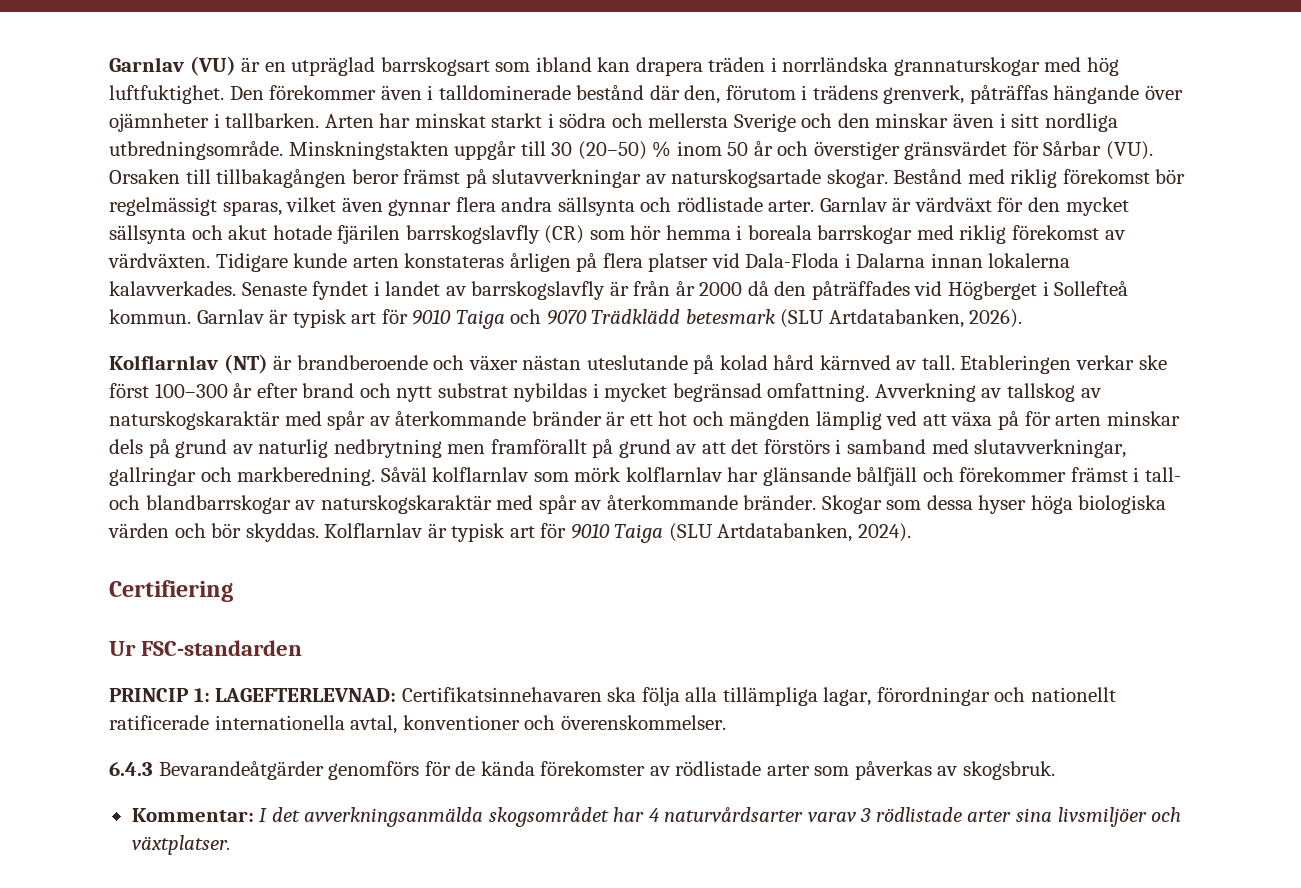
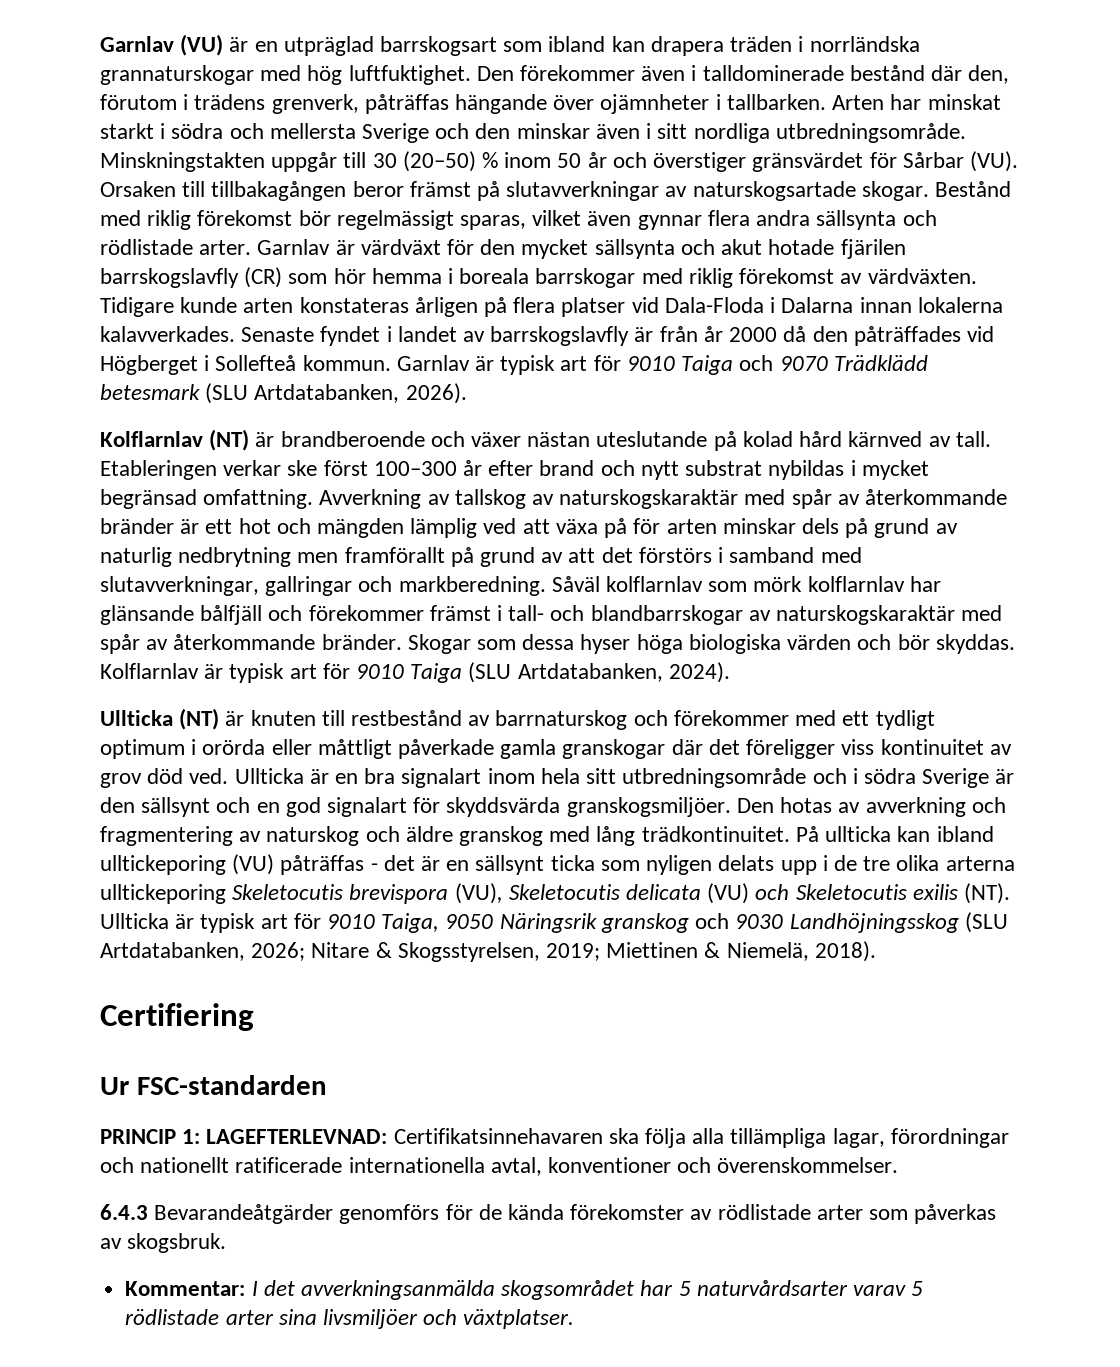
(911, 532) none -> [100,708,935,730] [100,739,1012,759] [100,768,1015,788] [100,797,1006,817] [100,826,994,846] [100,854,1015,875] [100,883,1011,904] [100,912,1008,933] [100,941,876,962] // Ullticka (NT) är knuten till restbestånd av barrnaturskog och förekommer med ett tydligt optimum i orörda eller måttligt påverkade gamla granskogar där det föreligger viss kontinuitet av grov död ved. Ullticka är en bra signalart inom hela sitt utbredningsområde och i södra Sverige är den sällsynt och en god signalart för skyddsvärda granskogsmiljöer. Den hotas av avverkning och fragmentering av naturskog och äldre granskog med lång trädkontinuitet. På ullticka kan ibland ulltickeporing (VU) påträffas - det är en sällsynt ticka som nyligen delats upp i de tre olika arterna ulltickeporing Skeletocutis brevispora (VU), Skeletocutis delicata (VU) och Skeletocutis exilis (NT). Ullticka är typisk art för 9010 Taiga, 9050 Näringsrik granskog och 9030 Landhöjningsskog (SLU Artdatabanken, 2026; Nitare & Skogsstyrelsen, 2019; Miettinen & Niemelä, 2018).
[648,808,659,822] 4 -> [678,1281,691,1296] 5
[860,808,872,822] 3 -> [911,1281,924,1296] 5

